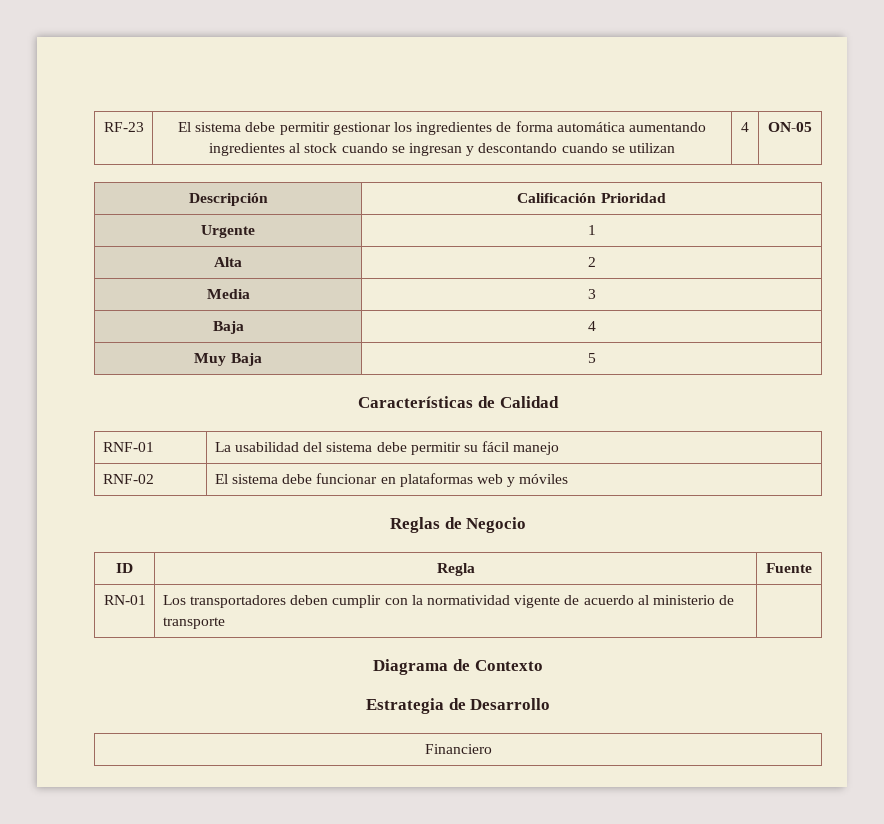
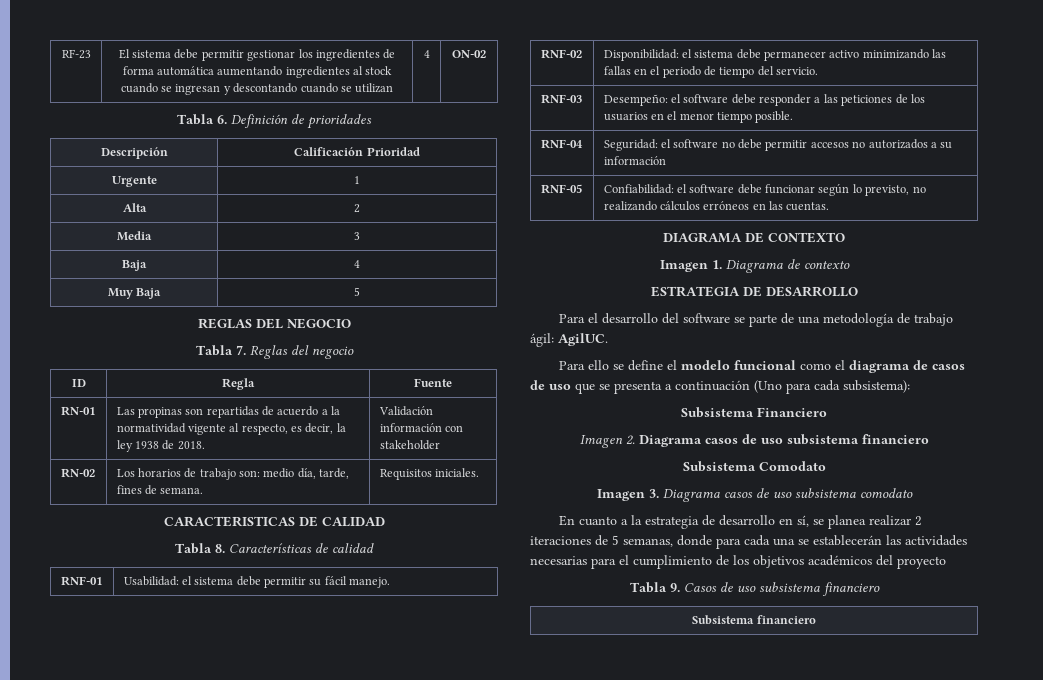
[768,122,812,132] ON-05 -> [452,50,486,58] [177,114,372,129] ON-02 // Tabla 6. Definición de prioridades
[358,396,559,408] [102,442,154,452] [214,441,560,455] [102,474,154,484] [214,473,569,487] [389,517,527,533] [116,563,133,573] [436,563,475,576] [766,563,812,573] [103,595,146,605] [162,595,735,608] [162,617,225,629] [373,659,543,675] [365,698,551,714] [424,744,492,754] Características de Calidad // RNF-01 | La usabilidad del sistema debe permitir su fácil manejo // RNF-02 | El sistema debe funcionar en plataformas web y móviles // Reglas de Negocio // ID | Regla | Fuente // RN-01 | Los transportadores deben cumplir con la normatividad vigente de acuerdo al ministerio de transporte | // Diagrama de Contexto // Estrategia de Desarrollo // Financiero -> [197,318,351,329] [195,345,354,359] [71,379,86,387] [222,378,255,390] [414,378,452,387] [60,406,95,416] [116,406,341,418] [116,423,346,435] [116,440,205,452] [378,406,433,416] [379,423,463,432] [379,440,440,450] [60,468,95,478] [116,468,350,480] [116,485,204,495] [379,468,479,480] [163,516,385,527] [175,543,374,554] [60,576,102,586] [123,576,391,588] [540,49,582,59] [603,49,947,61] [603,66,819,78] [540,94,582,104] [603,94,925,106] [603,111,794,123] [540,139,583,149] [603,139,953,151] [603,156,666,165] [540,184,582,194] [603,183,926,196] [603,201,830,211] [663,232,845,243] [659,259,850,273] [650,286,858,297] [558,313,953,327] [530,333,608,347] [558,360,965,373] [530,380,910,394] [681,407,827,418] [579,434,929,448] [682,461,826,472] [596,488,913,502] [558,515,922,529] [530,535,967,549] [530,555,946,569] [629,582,880,596] [692,615,816,625] REGLAS DEL NEGOCIO // Tabla 7. Reglas del negocio // ID | Regla | Fuente // RN-01 | Las propinas son repartidas de acuerdo a la normatividad vigente al respecto, es decir, la ley 1938 de 2018. | Validación información con stakeholder // RN-02 | Los horarios de trabajo son: medio día, tarde, fines de semana. | Requisitos iniciales. // CARACTERISTICAS DE CALIDAD // Tabla 8. Características de calidad // RNF-01 | Usabilidad: el sistema debe permitir su fácil manejo. // RNF-02 | Disponibilidad: el sistema debe permanecer activo minimizando las fallas en el periodo de tiempo del servicio. // RNF-03 | Desempeño: el software debe responder a las peticiones de los usuarios en el menor tiempo posible. // RNF-04 | Seguridad: el software no debe permitir accesos no autorizados a su información // RNF-05 | Confiabilidad: el software debe funcionar según lo previsto, no realizando cálculos erróneos en las cuentas. // DIAGRAMA DE CONTEXTO // Imagen 1. Diagrama de contexto // ESTRATEGIA DE DESARROLLO // Para el desarrollo del software se parte de una metodología de trabajo ágil: AgilUC. // Para ello se define el modelo funcional como el diagrama de casos de uso que se presenta a continuación (Uno para cada subsistema): // Subsistema Financiero // Imagen 2. Diagrama casos de uso subsistema financiero // Subsistema Comodato // Imagen 3. Diagrama casos de uso subsistema comodato // En cuanto a la estrategia de desarrollo en sí, se planea realizar 2 iteraciones de 5 semanas, donde para cada una se establecerán las actividades necesarias para el cumplimiento de los objetivos académicos del proyecto // Tabla 9. Casos de uso subsistema financiero // Subsistema financiero

